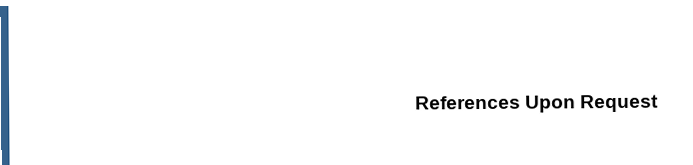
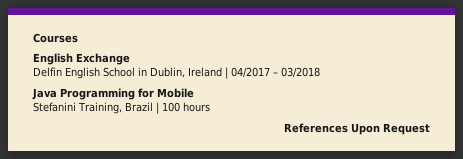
(414, 102) none -> [33,33,78,43] [33,53,130,65] [33,67,320,79] [32,88,194,100] [33,102,210,114] Courses // English Exchange // Delfin English School in Dublin, Ireland | 04/2017 – 03/2018 // Java Programming for Mobile // Stefanini Training, Brazil | 100 hours //

